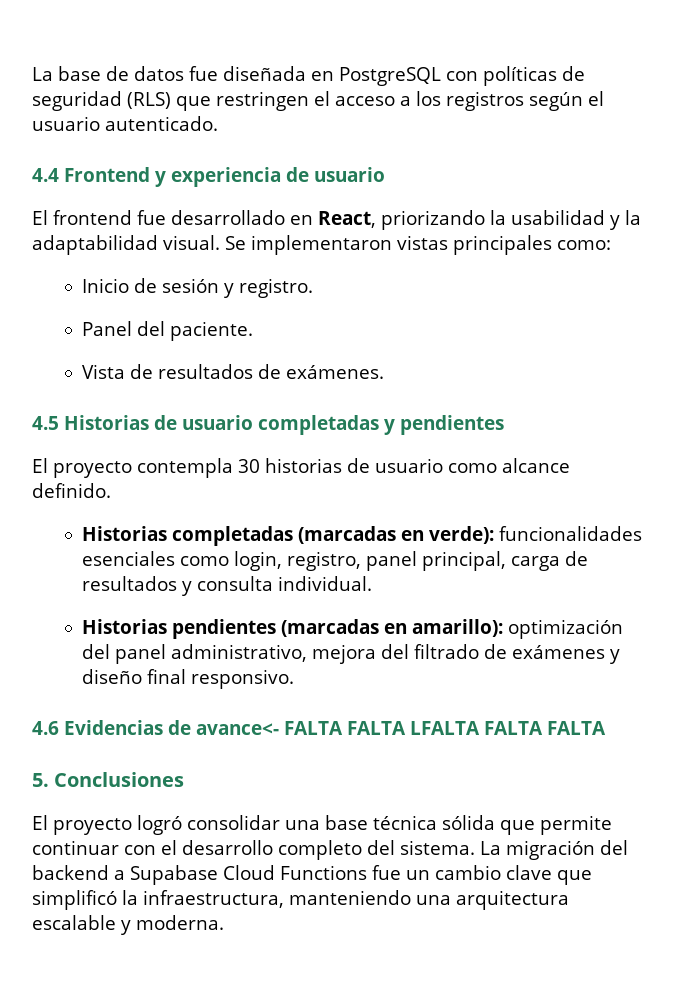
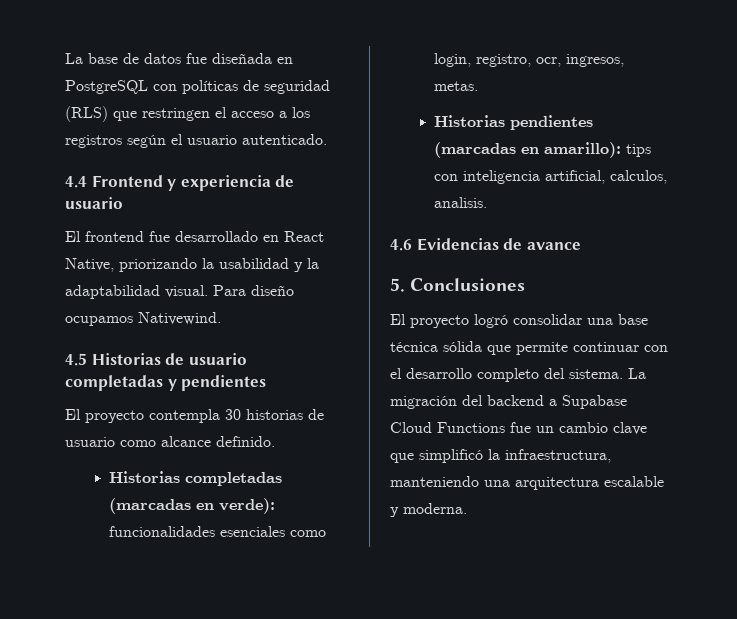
[318,211,376,228] React, -> [284,231,324,242] [65,258,114,272] React Native,
[225,235,611,255] [82,278,314,298] [82,321,254,341] [82,364,385,379] Se implementaron vistas principales como: // Inicio de sesión y registro. // Panel del paciente. // Vista de resultados de exámenes. -> [213,285,294,296] [65,312,221,326] Para diseño ocupamos Nativewind.
[366,551,589,571] [82,576,373,596] panel principal, carga de resultados y consulta individual. -> [536,54,625,67] [434,81,479,91] ocr, ingresos, metas.
[508,619,624,639] [82,644,621,664] [82,669,295,689] [32,720,606,735] optimización del panel administrativo, mejora del filtrado de exámenes y diseño final responsivo. // 4.6 Evidencias de avance<- FALTA FALTA LFALTA FALTA FALTA -> [626,144,652,157] [434,170,668,184] [434,197,488,208] [390,238,581,251] tips con inteligencia artificial, calculos, analisis. // 4.6 Evidencias de avance

